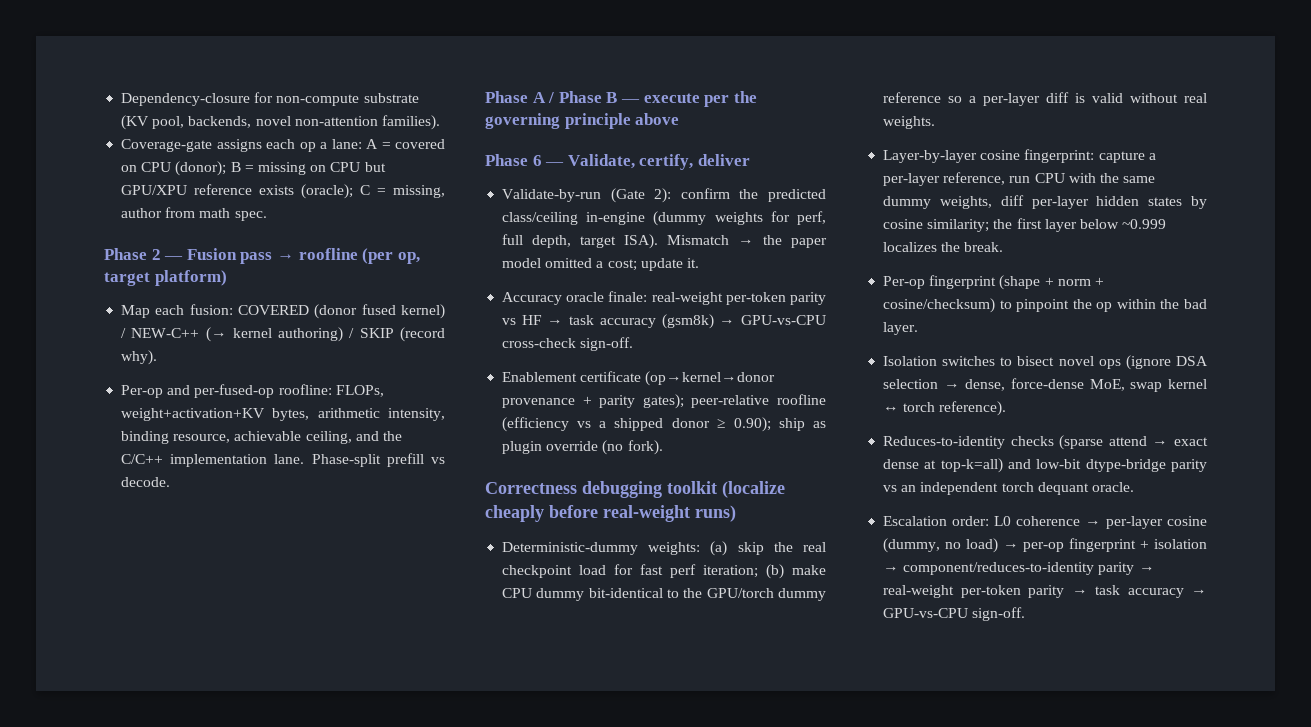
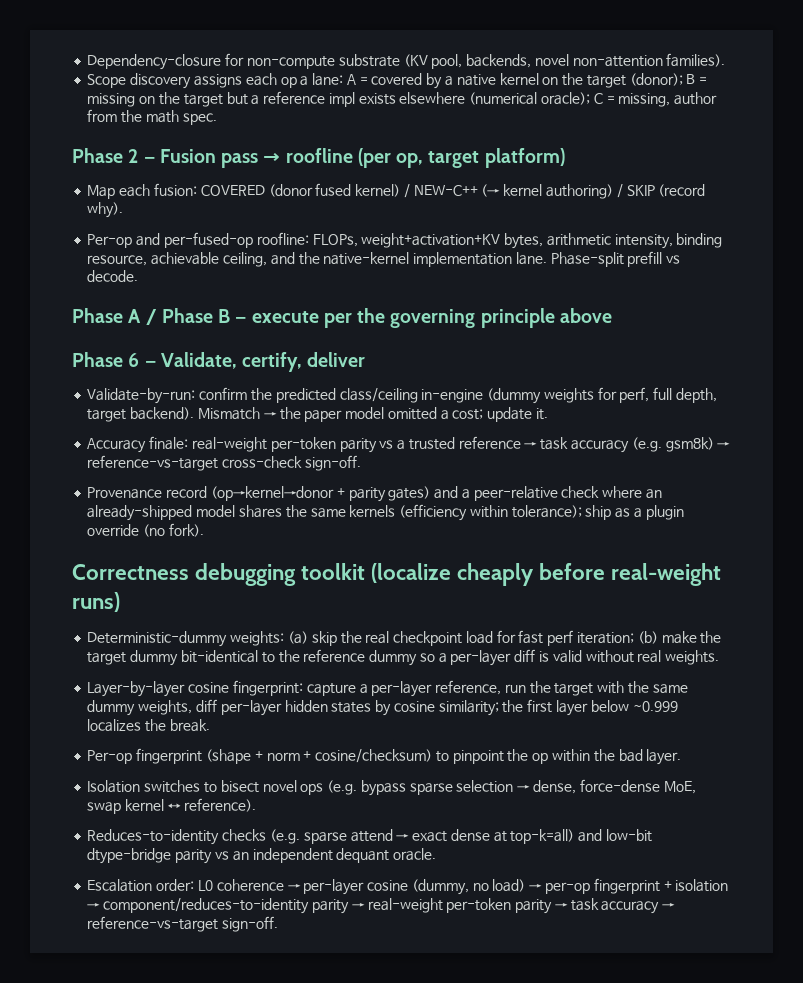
[121,139,213,152] Coverage-gate -> [87,73,192,89] Scope discovery
[121,162,172,172] on CPU -> [426,73,626,89] by a native kernel on the target
[330,162,386,172] [121,184,354,199] CPU but GPU/XPU reference exists (oracle); -> [158,91,590,107] the target but a reference impl exists elsewhere (numerical oracle);
(196, 212) none -> [121,110,143,123] the
[121,454,164,464] C/C++ -> [323,252,410,265] native-kernel
[502,188,672,203] Validate-by-run (Gate 2): -> [87,388,196,404] Validate-by-run:
[624,234,659,249] ISA). -> [130,407,195,420] backend).
[566,292,605,302] oracle -> (147, 445) none
[521,314,826,329] [502,337,634,351] [502,371,776,386] [502,394,826,409] [502,417,771,432] HF → task accuracy (gsm8k) → GPU-vs-CPU cross-check sign-off. // Enablement certificate (op→kernel→donor provenance + parity gates); peer-relative roofline (efficiency vs a shipped donor ≥ 0.90); -> [397,436,731,453] [87,455,361,471] [87,486,662,502] [87,504,582,521] a trusted reference → task accuracy (e.g. gsm8k) → reference-vs-target cross-check sign-off. // Provenance record (op→kernel→donor + parity gates) and a peer-relative check where an already-shipped model shares the same kernels (efficiency within tolerance);
(826, 424) none -> [633,508,642,518] a
[502,588,533,598] CPU -> [700,631,722,644] [87,652,127,665] the target
[706,588,826,601] [883,92,942,103] GPU/torch dummy reference -> [303,649,418,666] reference dummy
[1034,173,1065,183] CPU -> [529,681,594,696] the target
[1125,355,1208,370] (ignore DSA -> [327,780,453,796] (e.g. bypass sparse
[903,402,936,412] torch -> (181, 806) none
[1059,435,1104,450] (sparse -> [269,829,347,844] (e.g. sparse
[1001,482,1034,492] torch -> (333, 855) none
[883,608,969,618] GPU-vs-CPU -> [87,916,219,932] reference-vs-target

